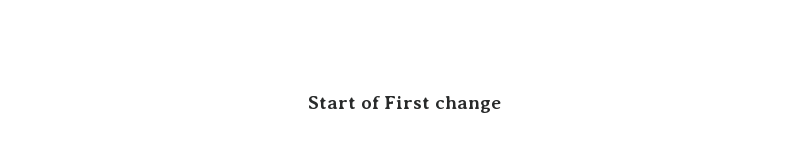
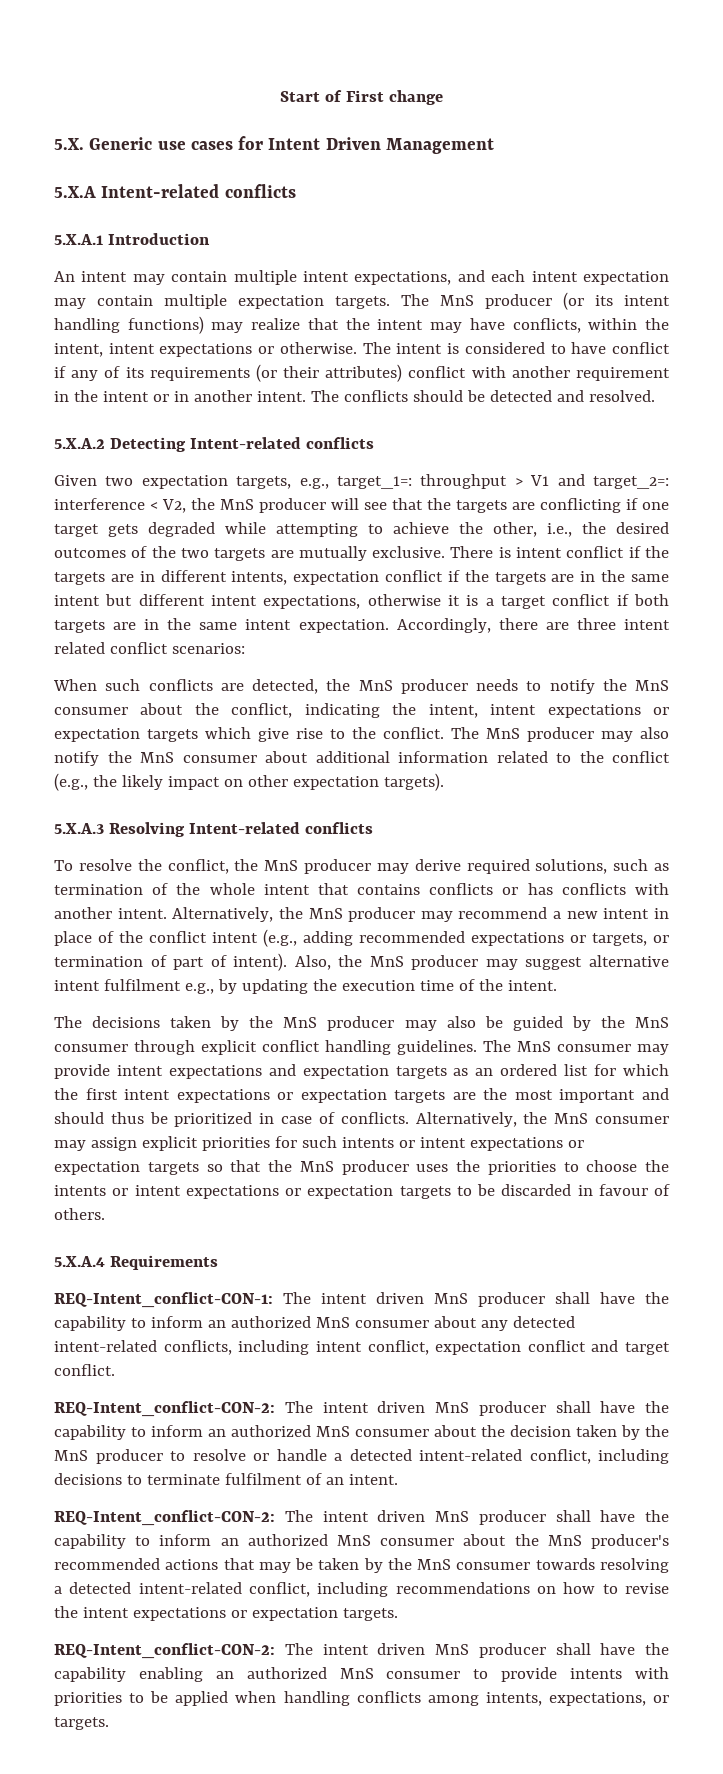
(502, 104) none -> [54,136,494,154] [54,184,296,198] [54,233,210,245] [54,270,669,285] [54,292,670,310] [54,316,670,334] [54,342,671,357] [54,364,670,382] [54,390,655,402] [54,437,374,452] [54,474,669,489] [54,498,669,513] [54,522,669,537] [54,546,669,561] [54,570,669,585] [54,594,669,609] [54,618,670,633] [54,642,245,654] [53,679,669,694] [54,703,669,718] [54,727,669,742] [54,751,670,766] [54,773,444,791] [54,822,373,837] [54,859,669,874] [54,883,669,895] [54,907,669,922] [54,929,669,947] [54,953,669,971] [54,979,557,994] [54,1016,670,1031] [54,1040,669,1055] [54,1064,669,1079] [54,1088,669,1103] [54,1112,669,1127] [54,1136,584,1151] [54,1160,669,1175] [54,1184,670,1199] [54,1208,105,1220] [54,1255,218,1270] [54,1292,669,1308] [54,1316,575,1331] [54,1340,670,1355] [54,1364,115,1376] [54,1401,669,1417] [54,1425,669,1440] [54,1449,669,1464] [54,1473,398,1485] [54,1510,669,1526] [54,1534,669,1549] [54,1558,669,1573] [54,1582,669,1597] [54,1606,398,1621] [54,1643,669,1659] [54,1667,670,1682] [54,1691,670,1706] [54,1717,109,1730] // 5.X. Generic use cases for Intent Driven Management // 5.X.A Intent-related conflicts // 5.X.A.1 Introduction // An intent may contain multiple intent expectations, and each intent expectation may contain multiple expectation targets. The MnS producer (or its intent handling functions) may realize that the intent may have conflicts, within the intent, intent expectations or otherwise. The intent is considered to have conflict if any of its requirements (or their attributes) conflict with another requirement in the intent or in another intent. The conflicts should be detected and resolved. // 5.X.A.2 Detecting Intent-related conflicts // Given two expectation targets, e.g., target_1=: throughput > V1 and target_2=: interference < V2, the MnS producer will see that the targets are conflicting if one target gets degraded while attempting to achieve the other, i.e., the desired outcomes of the two targets are mutually exclusive. There is intent conflict if the targets are in different intents, expectation conflict if the targets are in the same intent but different intent expectations, otherwise it is a target conflict if both targets are in the same intent expectation. Accordingly, there are three intent related conflict scenarios: // When such conflicts are detected, the MnS producer needs to notify the MnS consumer about the conflict, indicating the intent, intent expectations or expectation targets which give rise to the conflict. The MnS producer may also notify the MnS consumer about additional information related to the conflict (e.g., the likely impact on other expectation targets). // 5.X.A.3 Resolving Intent-related conflicts // To resolve the conflict, the MnS producer may derive required solutions, such as termination of the whole intent that contains conflicts or has conflicts with another intent. Alternatively, the MnS producer may recommend a new intent in place of the conflict intent (e.g., adding recommended expectations or targets, or termination of part of intent). Also, the MnS producer may suggest alternative intent fulfilment e.g., by updating the execution time of the intent. // The decisions taken by the MnS producer may also be guided by the MnS consumer through explicit conflict handling guidelines. The MnS consumer may provide intent expectations and expectation targets as an ordered list for which the first intent expectations or expectation targets are the most important and should thus be prioritized in case of conflicts. Alternatively, the MnS consumer may assign explicit priorities for such intents or intent expectations or expectation targets so that the MnS producer uses the priorities to choose the intents or intent expectations or expectation targets to be discarded in favour of others. // 5.X.A.4 Requirements // REQ-Intent_conflict-CON-1: The intent driven MnS producer shall have the capability to inform an authorized MnS consumer about any detected intent-related conflicts, including intent conflict, expectation conflict and target conflict. // REQ-Intent_conflict-CON-2: The intent driven MnS producer shall have the capability to inform an authorized MnS consumer about the decision taken by the MnS producer to resolve or handle a detected intent-related conflict, including decisions to terminate fulfilment of an intent. // REQ-Intent_conflict-CON-2: The intent driven MnS producer shall have the capability to inform an authorized MnS consumer about the MnS producer's recommended actions that may be taken by the MnS consumer towards resolving a detected intent-related conflict, including recommendations on how to revise the intent expectations or expectation targets. // REQ-Intent_conflict-CON-2: The intent driven MnS producer shall have the capability enabling an authorized MnS consumer to provide intents with priorities to be applied when handling conflicts among intents, expectations, or targets.

